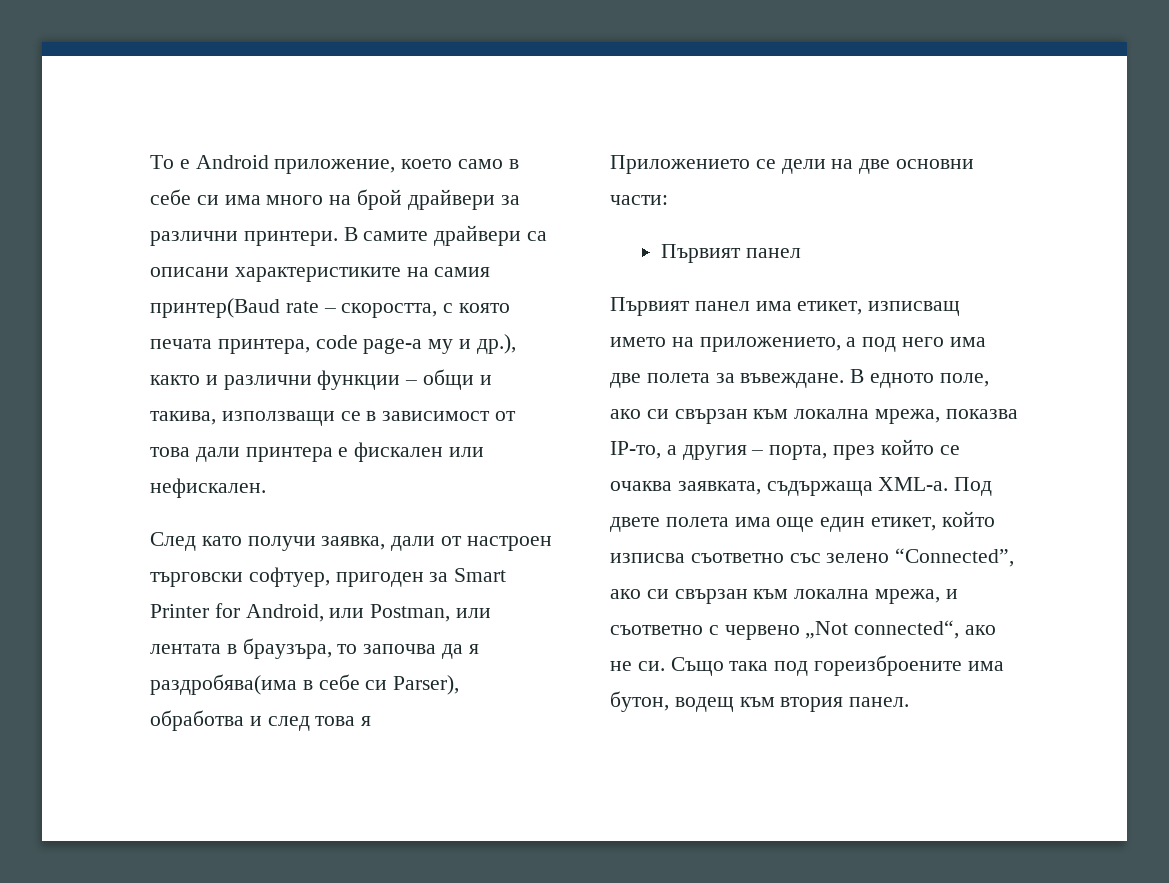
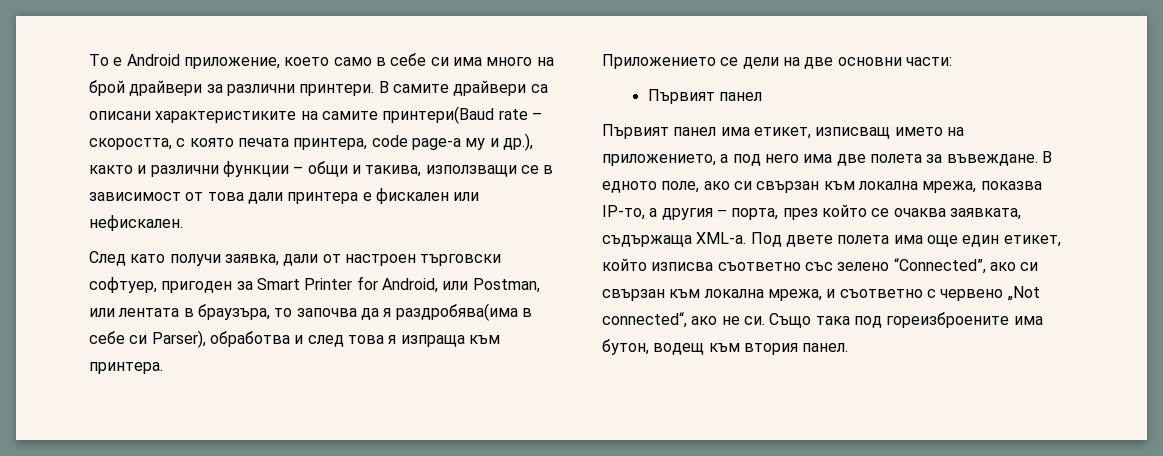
[434,267,491,277] [150,298,280,318] самия принтер(Baud -> [321,106,495,124] самите принтери(Baud
(372, 721) none -> [400,335,500,347] [89,362,163,374] изпраща към принтера.

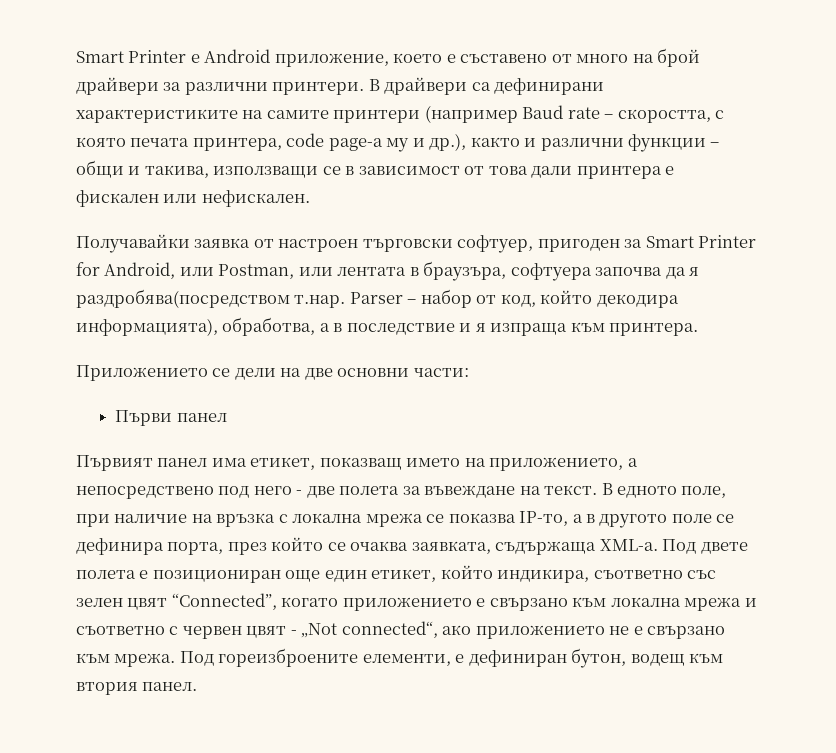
[89,54,109,66] То -> [76,50,187,63] Smart Printer
[333,53,482,66] само в себе си има -> [446,54,572,63] е съставено от
[392,84,449,93] самите -> (380, 85) none
[89,111,151,120] описани -> [494,78,605,95] дефинирани
[382,106,495,124] принтери(Baud -> [333,105,564,123] принтери (например Baud
[89,251,319,266] След като получи заявка, дали -> [76,234,251,253] Получавайки заявка
[274,308,293,317] то -> [510,263,592,281] софтуера
[395,303,532,321] [89,330,384,348] раздробява(има в себе си Parser), обработва и след това -> [76,289,679,308] [76,317,472,336] раздробява(посредством т.нар. Parser – набор от код, който декодира информацията), обработва, а в последствие и
[647,89,715,104] Първият -> [115,410,173,426] Първи
[815,127,891,139] изписващ -> [319,457,402,470] показващ
(729, 158) none -> [76,486,214,499] непосредствено
[803,154,833,163] има -> [296,490,303,495] -
[946,151,1052,166] [602,181,1042,193] [602,205,727,220] въвеждане. В едното поле, ако си свързан към локална мрежа, показва IP-то, а другия – -> [424,483,727,498] [76,511,735,528] [76,538,164,555] въвеждане на текст. В едното поле, при наличие на връзка с локална мрежа се показва IP-то, а в другото поле се дефинира
[893,235,923,244] има -> [139,570,281,583] е позициониран
[651,262,714,271] изписва -> [497,569,590,583] индикира,
[837,258,1039,274] [602,289,822,301] зелено “Connected”, ако си свързан към локална мрежа, -> [76,593,742,611] зелен цвят “Connected”, когато приложението е свързано към локална мрежа
[940,286,1040,301] [602,312,1043,328] червено „Not connected“, ако не си. Също така под гореизброените има -> [182,621,726,639] [76,648,567,667] червен цвят - „Not connected“, ако приложението не е свързано към мрежа. Под гореизброените елементи, е дефиниран

